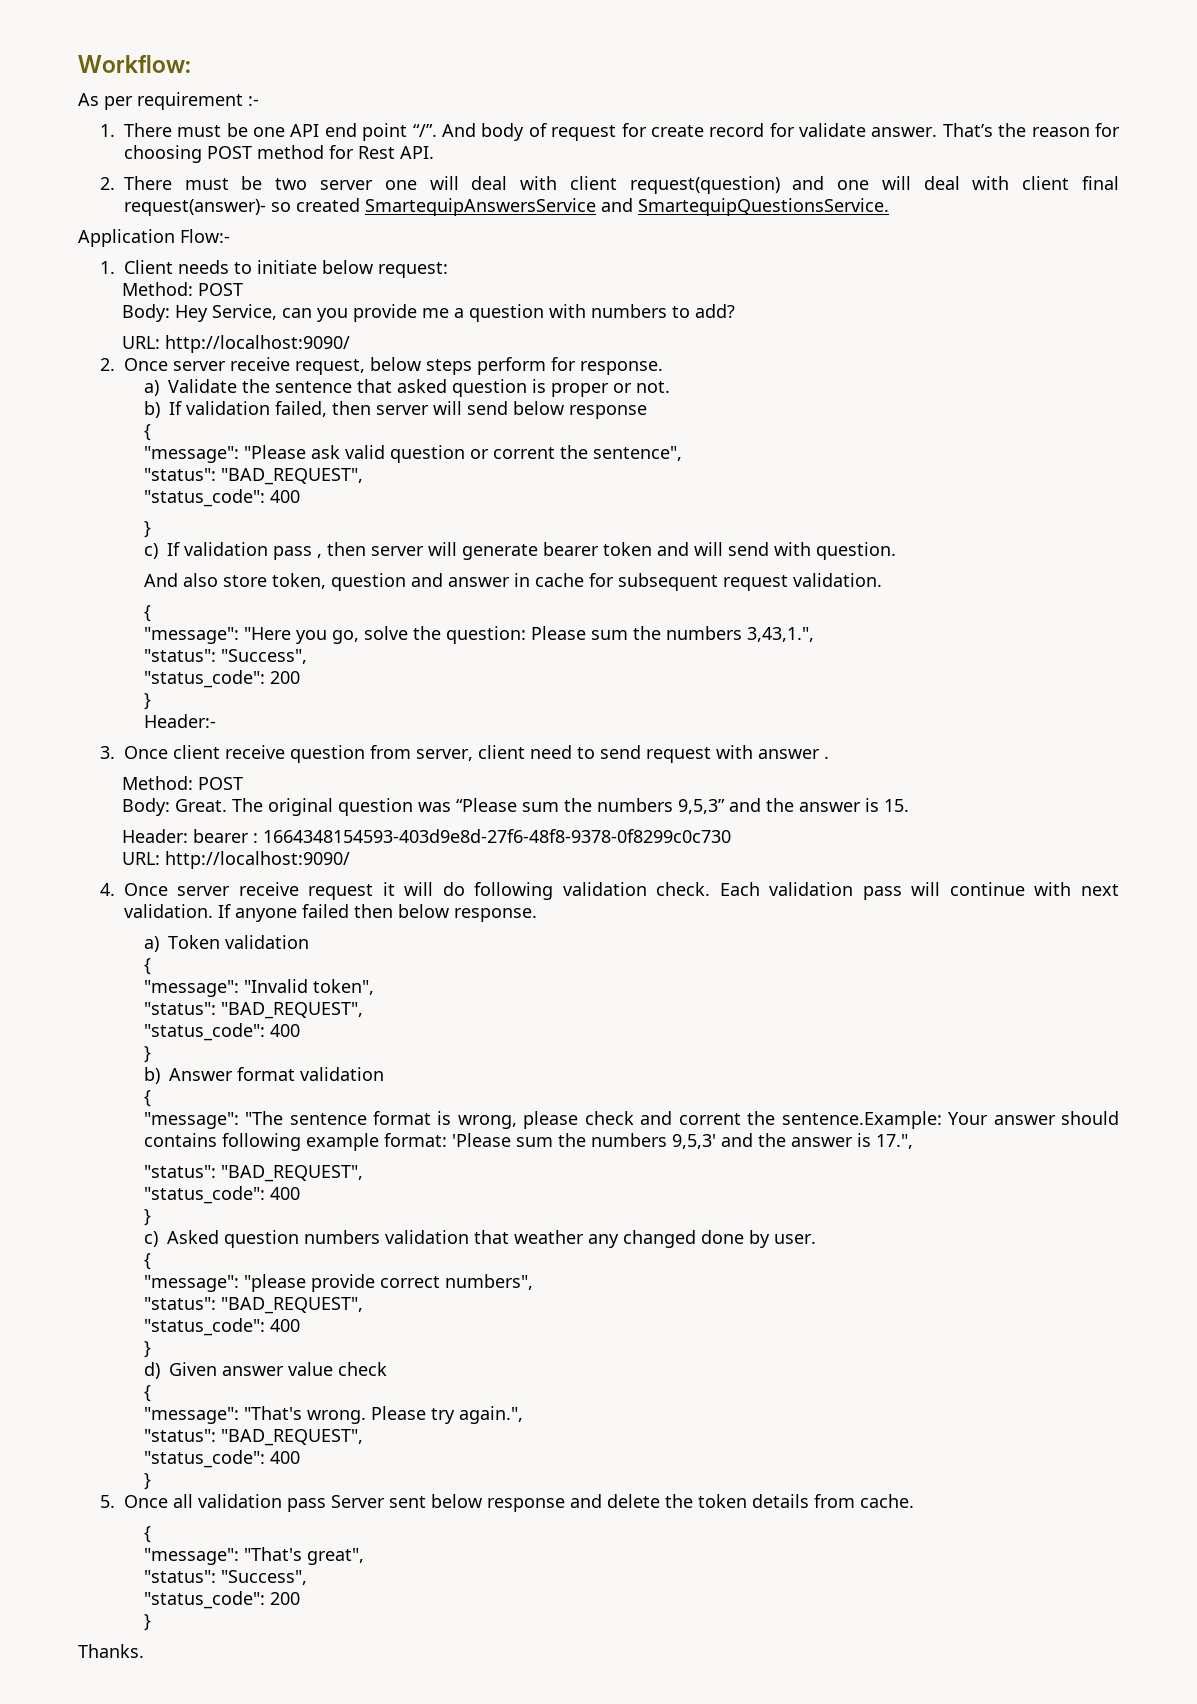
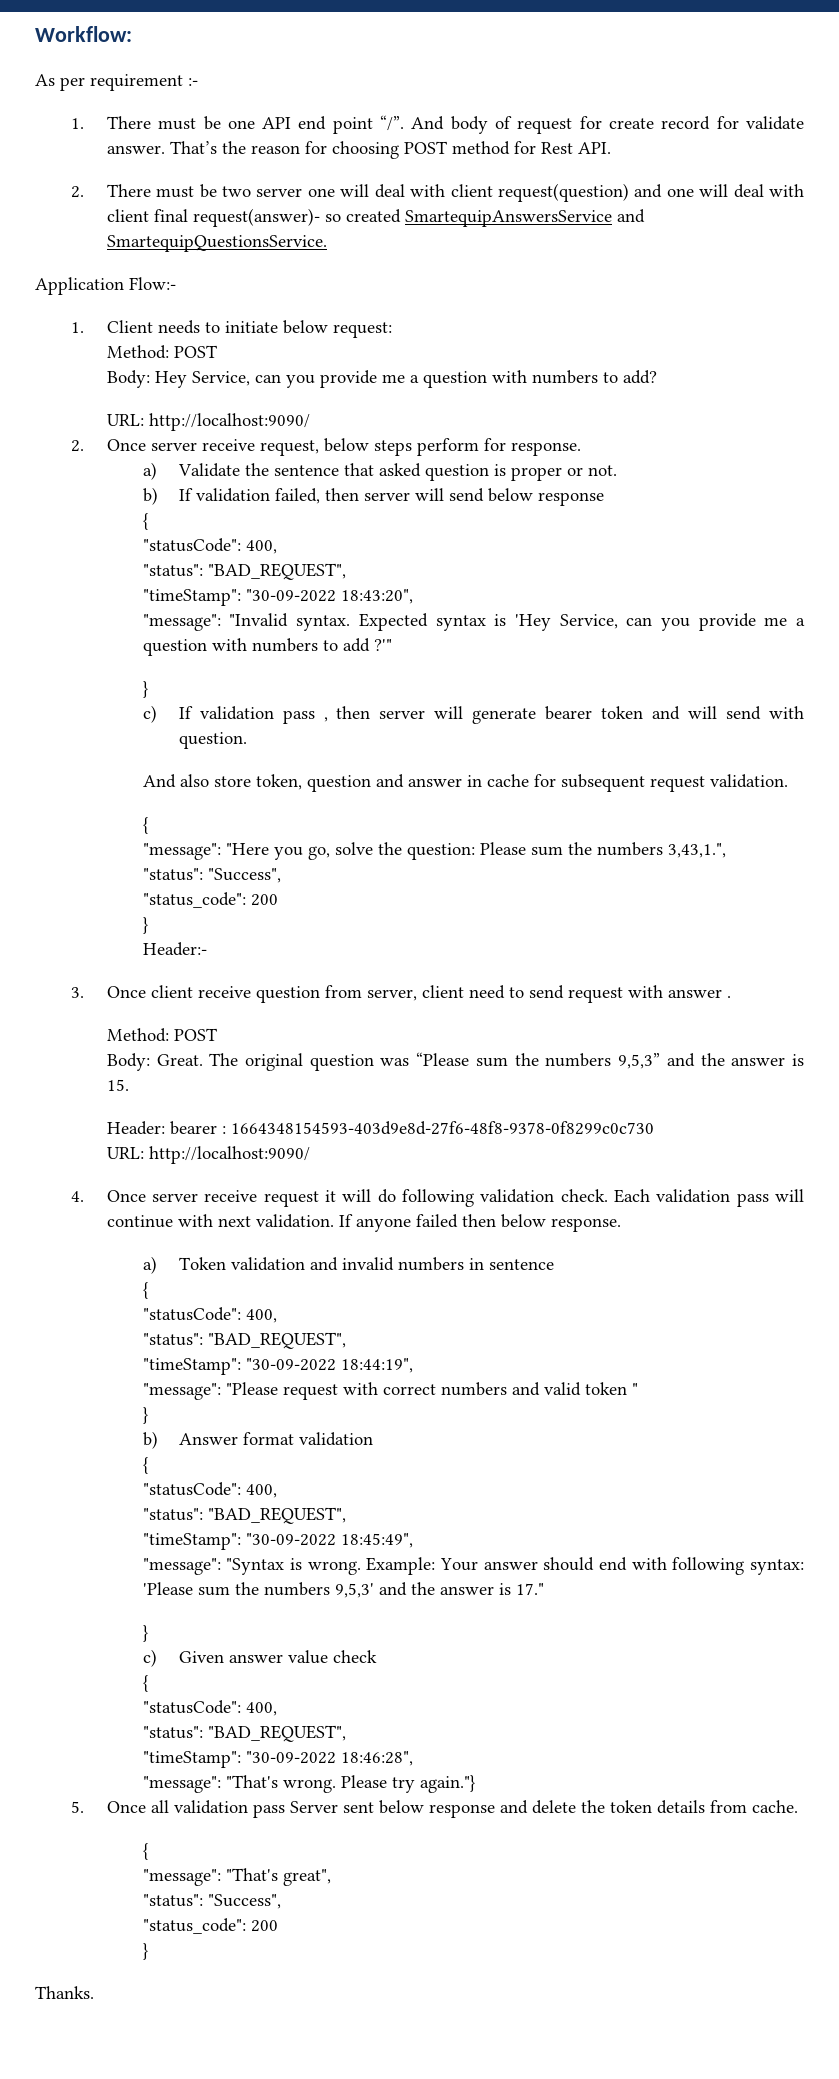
[143,445,682,463] [143,468,363,485] [143,489,300,507] "message": "Please ask valid question or corrent the sentence", // "status": "BAD_REQUEST", // "status_code": 400 -> [142,538,277,554] [142,563,346,580] [142,589,413,606] [142,613,806,631] [142,638,392,656] "statusCode": 400, // "status": "BAD_REQUEST", // "timeStamp": "30-09-2022 18:43:20", // "message": "Invalid syntax. Expected syntax is 'Hey Service, can you provide me a question with numbers to add ?'"
[143,958,151,975] [143,979,374,997] [143,1002,363,1019] [143,1023,300,1041] // { // "message": "Invalid token", // "status": "BAD_REQUEST", // "status_code": 400 -> [309,1257,554,1271] [142,1282,148,1299] [142,1307,277,1323] [142,1332,346,1349] [142,1358,413,1375] [142,1382,638,1400] and invalid numbers in sentence // { // "statusCode": 400, // "status": "BAD_REQUEST", // "timeStamp": "30-09-2022 18:44:19", // "message": "Please request with correct numbers and valid token "
[143,1111,1119,1129] [143,1133,447,1151] "message": "The sentence format is wrong, please check and corrent the sentence.Example: Your answer should contains following example format: -> [142,1482,277,1498] [142,1507,346,1524] [142,1533,413,1550] [142,1557,805,1575] "statusCode": 400, // "status": "BAD_REQUEST", // "timeStamp": "30-09-2022 18:45:49", // "message": "Syntax is wrong. Example: Your answer should end with following syntax:
[875,1134,913,1149] [143,1165,363,1182] [143,1186,300,1204] [143,1209,151,1226] [143,1230,816,1248] [143,1253,151,1270] [143,1274,533,1292] [143,1297,363,1314] [143,1318,300,1336] [143,1341,151,1358] [143,1362,160,1379] 17.", // "status": "BAD_REQUEST", // "status_code": 400 // } // c) Asked question numbers validation that weather any changed done by user. // { // "message": "please provide correct numbers", // "status": "BAD_REQUEST", // "status_code": 400 // } // d) -> [515,1583,544,1595] [142,1625,148,1642] [142,1649,157,1667] 17." // } // c)
(151, 1393) none -> [142,1700,277,1716] [142,1725,346,1742] [142,1751,413,1768] // "statusCode": 400, // "status": "BAD_REQUEST", // "timeStamp": "30-09-2022 18:46:28",
[458,1406,523,1424] [143,1429,363,1446] [143,1450,300,1468] [143,1473,151,1490] again.", // "status": "BAD_REQUEST", // "status_code": 400 // } -> [419,1775,475,1793] again."}

